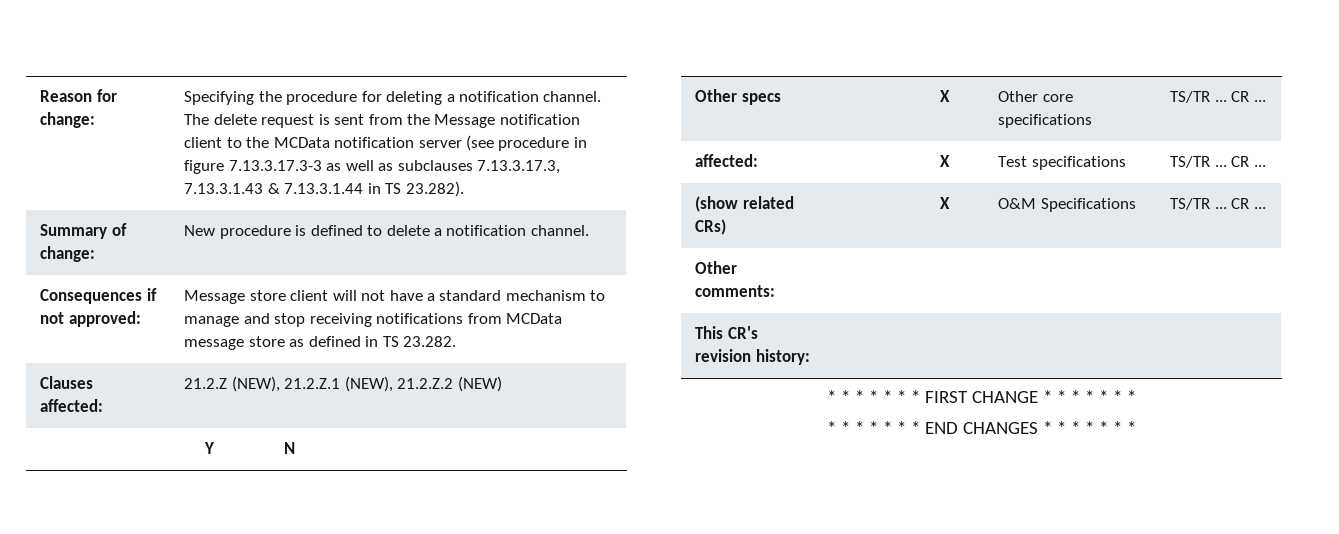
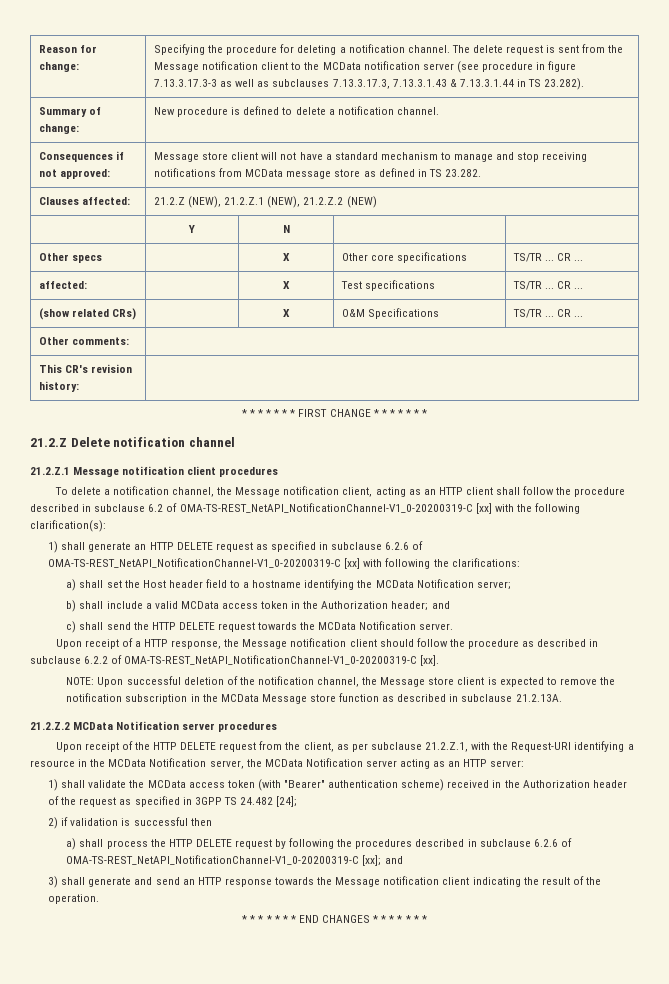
(1136, 396) none -> [30,437,235,447] [30,466,279,477] [54,486,626,497] [30,503,580,514] [30,520,106,532] [48,541,424,553] [48,558,520,569] [66,579,511,591] [66,600,450,612] [66,621,454,633] [55,638,599,649] [30,655,440,666] [66,676,615,687] [66,693,562,704] [30,721,278,732] [55,741,634,752] [30,758,525,769] [48,779,627,791] [48,796,298,807] [48,817,212,829] [66,838,572,850] [66,855,403,866] [48,876,601,888] [48,894,100,904] // 21.2.Z Delete notification channel // 21.2.Z.1 Message notification client procedures // To delete a notification channel, the Message notification client, acting as an HTTP client shall follow the procedure described in subclause 6.2 of OMA-TS-REST_NetAPI_NotificationChannel-V1_0-20200319-C [xx] with the following clarification(s): // 1) shall generate an HTTP DELETE request as specified in subclause 6.2.6 of OMA-TS-REST_NetAPI_NotificationChannel-V1_0-20200319-C [xx] with following the clarifications: // a) shall set the Host header field to a hostname identifying the MCData Notification server; // b) shall include a valid MCData access token in the Authorization header; and // c) shall send the HTTP DELETE request towards the MCData Notification server. // Upon receipt of a HTTP response, the Message notification client should follow the procedure as described in subclause 6.2.2 of OMA-TS-REST_NetAPI_NotificationChannel-V1_0-20200319-C [xx]. // NOTE: Upon successful deletion of the notification channel, the Message store client is expected to remove the notification subscription in the MCData Message store function as described in subclause 21.2.13A. // 21.2.Z.2 MCData Notification server procedures // Upon receipt of the HTTP DELETE request from the client, as per subclause 21.2.Z.1, with the Request-URI identifying a resource in the MCData Notification server, the MCData Notification server acting as an HTTP server: // 1) shall validate the MCData access token (with "Bearer" authentication scheme) received in the Authorization header of the request as specified in 3GPP TS 24.482 [24]; // 2) if validation is successful then // a) shall process the HTTP DELETE request by following the procedures described in subclause 6.2.6 of OMA-TS-REST_NetAPI_NotificationChannel-V1_0-20200319-C [xx]; and // 3) shall generate and send an HTTP response towards the Message notification client indicating the result of the operation.

